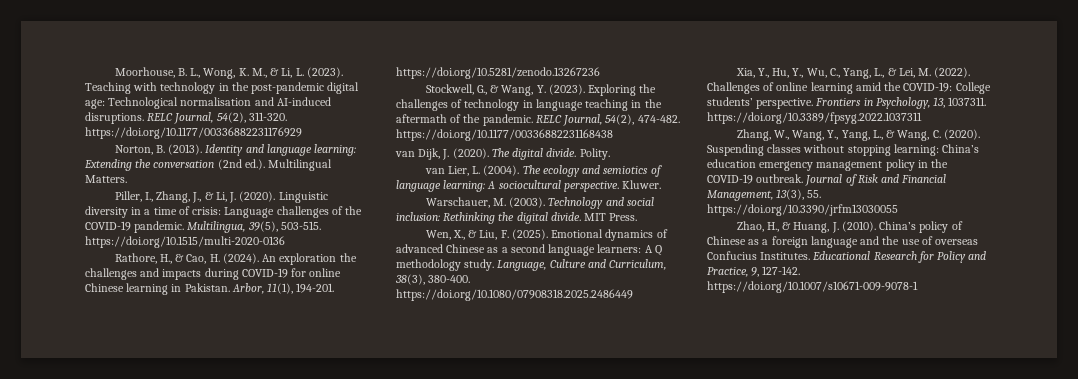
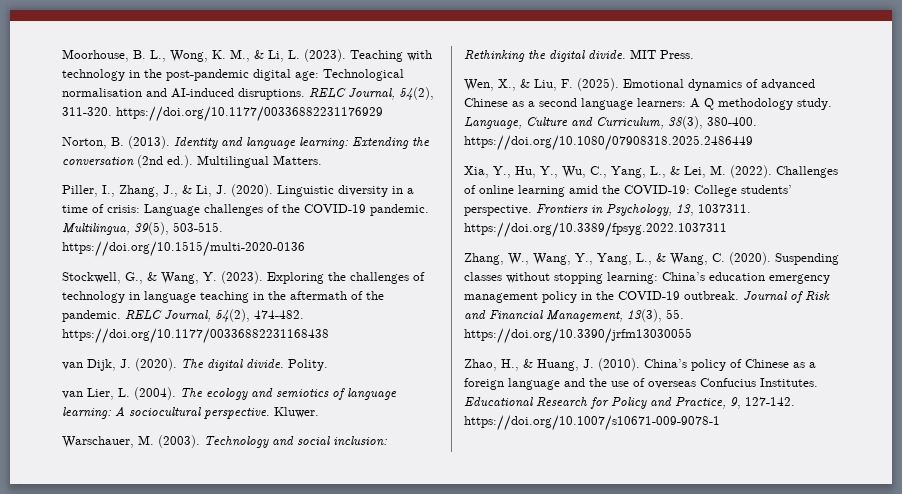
[114,253,357,265] [85,268,342,280] [85,283,335,295] [396,67,600,79] // Rathore, H., & Cao, H. (2024). An exploration the challenges and impacts during COVID-19 for online Chinese learning in Pakistan. Arbor, 11(1), 194-201. https://doi.org/10.5281/zenodo.13267236 -> (305, 249) none

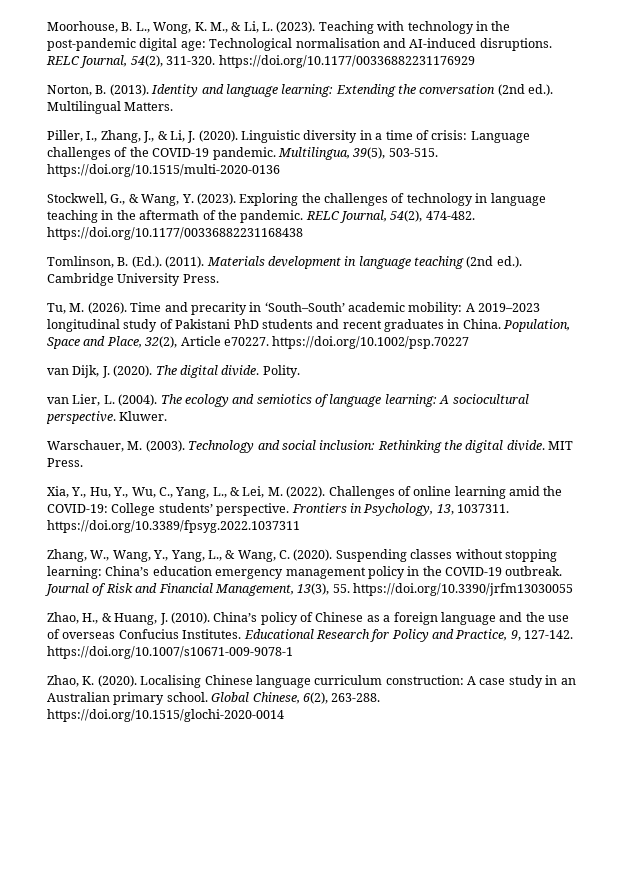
(329, 336) none -> [47,256,522,269] [47,273,219,286] [47,302,541,315] [47,319,571,332] [47,336,470,349] // Tomlinson, B. (Ed.). (2011). Materials development in language teaching (2nd ed.). Cambridge University Press. // Tu, M. (2026). Time and precarity in ‘South–South’ academic mobility: A 2019–2023 longitudinal study of Pakistani PhD students and recent graduates in China. Population, Space and Place, 32(2), Article e70227. https://doi.org/10.1002/psp.70227
[464,78,815,91] [464,98,832,110] [464,116,757,129] [464,135,753,151] // Wen, X., & Liu, F. (2025). Emotional dynamics of advanced Chinese as a second language learners: A Q methodology study. Language, Culture and Curriculum, 38(3), 380-400. https://doi.org/10.1080/07908318.2025.2486449 -> (83, 462) none
(720, 423) none -> [47,675,576,688] [47,692,381,705] [47,709,284,722] // Zhao, K. (2020). Localising Chinese language curriculum construction: A case study in an Australian primary school. Global Chinese, 6(2), 263-288. https://doi.org/10.1515/glochi-2020-0014

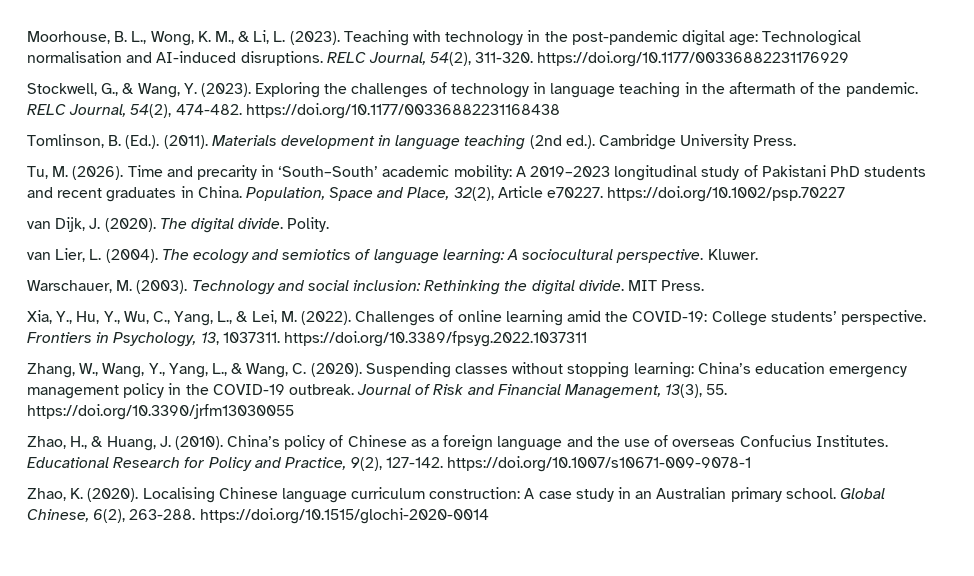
[47,84,554,97] [47,101,174,114] [47,130,530,143] [47,147,438,160] [47,164,280,177] // Norton, B. (2013). Identity and language learning: Extending the conversation (2nd ed.). Multilingual Matters. // Piller, I., Zhang, J., & Li, J. (2020). Linguistic diversity in a time of crisis: Language challenges of the COVID-19 pandemic. Multilingua, 39(5), 503-515. https://doi.org/10.1515/multi-2020-0136 -> (850, 59) none
[510,630,521,641] 9, -> [350,457,383,471] 9(2),

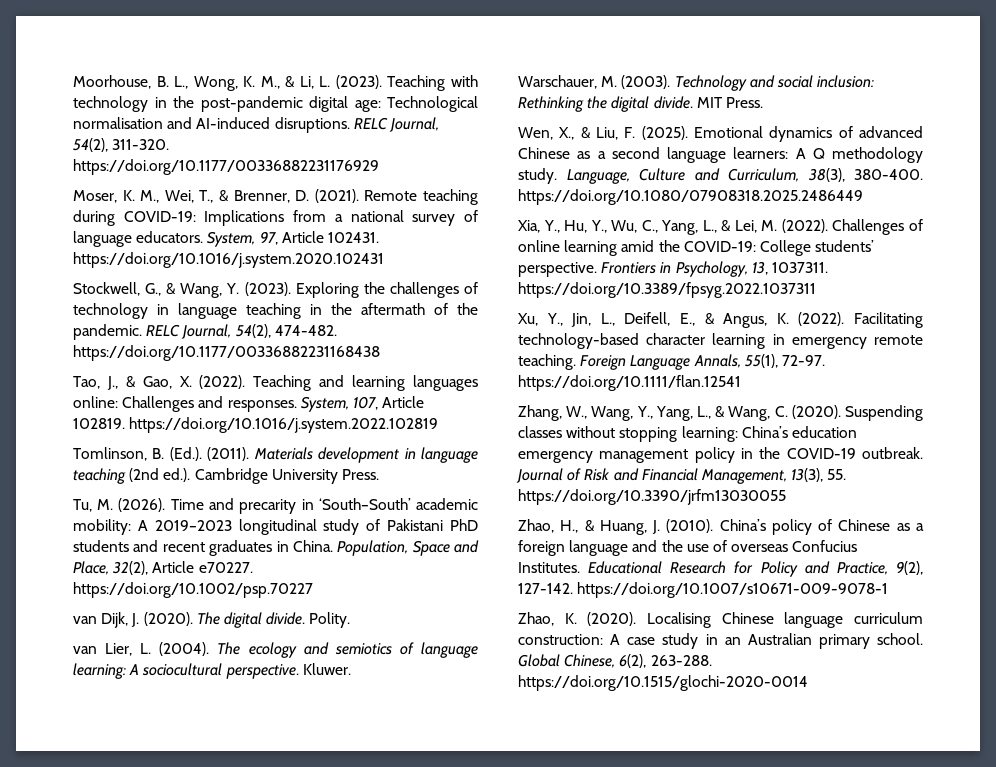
(850, 59) none -> [73,189,478,205] [73,210,478,226] [73,231,379,247] [73,252,384,268] // Moser, K. M., Wei, T., & Brenner, D. (2021). Remote teaching during COVID-19: Implications from a national survey of language educators. System, 97, Article 102431. https://doi.org/10.1016/j.system.2020.102431
(560, 111) none -> [73,375,478,391] [73,396,425,412] [73,417,439,433] // Tao, J., & Gao, X. (2022). Teaching and learning languages online: Challenges and responses. System, 107, Article 102819. https://doi.org/10.1016/j.system.2022.102819
(705, 285) none -> [518,126,923,142] [518,147,923,163] [518,168,923,184] [518,189,863,205] // Wen, X., & Liu, F. (2025). Emotional dynamics of advanced Chinese as a second language learners: A Q methodology study. Language, Culture and Curriculum, 38(3), 380-400. https://doi.org/10.1080/07908318.2025.2486449
(587, 339) none -> [518,312,924,328] [518,333,923,349] [518,354,825,370] [518,375,741,391] // Xu, Y., Jin, L., Deifell, E., & Angus, K. (2022). Facilitating technology-based character learning in emergency remote teaching. Foreign Language Annals, 55(1), 72-97. https://doi.org/10.1111/flan.12541

